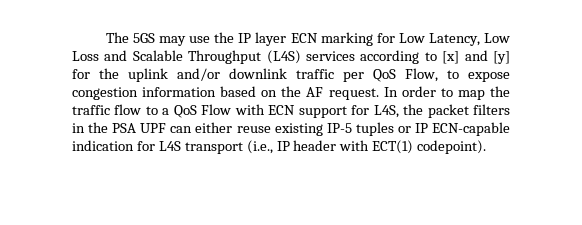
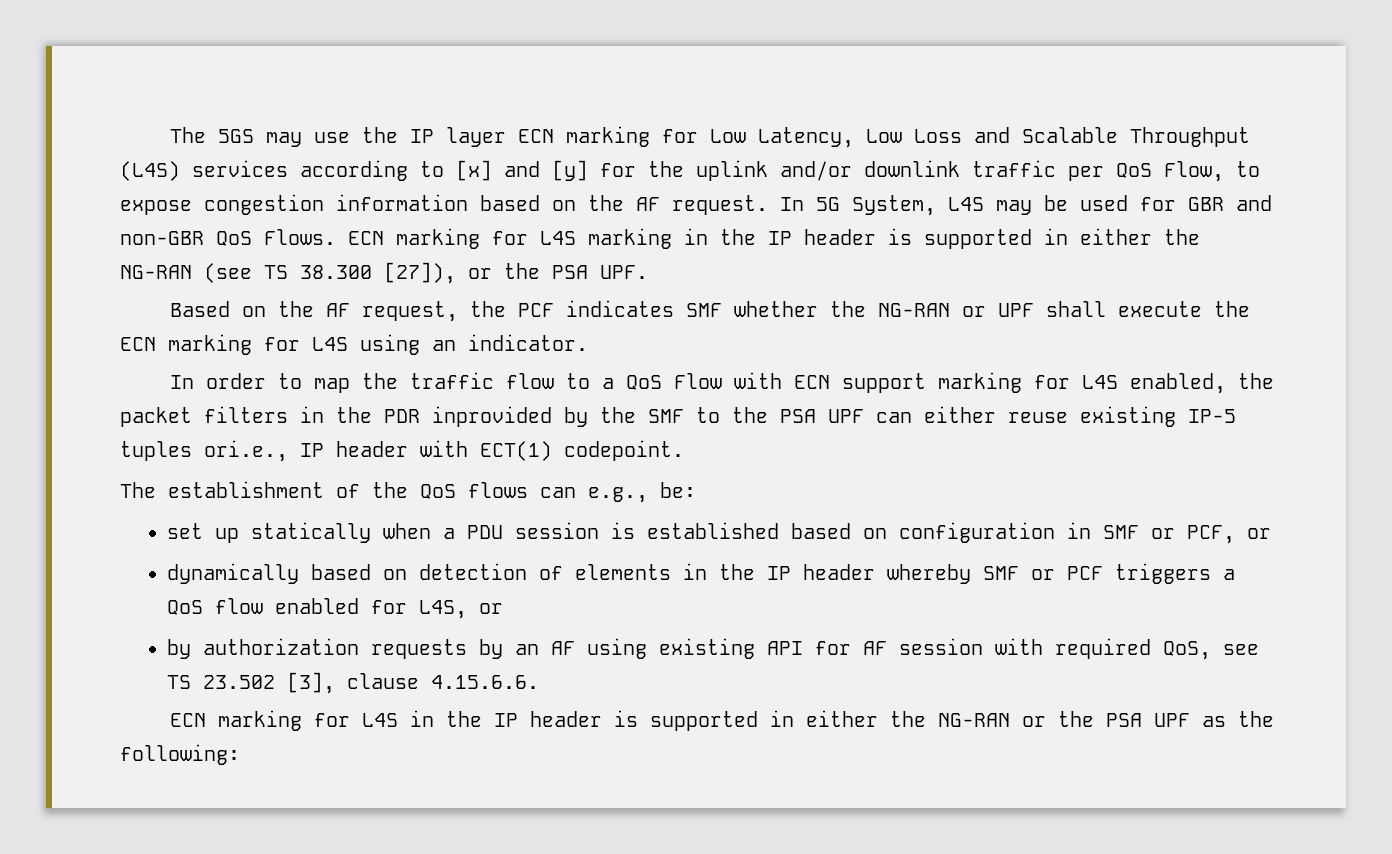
(398, 92) none -> [816,195,1272,216] [120,228,1200,249] [120,262,648,284] [170,300,1251,322] [120,334,588,355] [170,375,195,389] 5G System, L4S may be used for GBR and non-GBR QoS Flows. ECN marking for L4S marking in the IP header is supported in either the NG-RAN (see TS 38.300 [27]), or the PSA UPF. // Based on the AF request, the PCF indicates SMF whether the NG-RAN or UPF shall execute the ECN marking for L4S using an indicator. // In
[351,105,399,118] for L4S, -> [938,372,1227,394] marking for L4S enabled,
(109, 127) none -> [384,406,768,427] PDR inprovided by the SMF to the
[397,122,510,136] [72,140,487,154] or IP ECN-capable indication for L4S transport (i.e., IP header with ECT(1) codepoint). -> [204,440,684,462] [120,481,696,503] [167,522,1272,544] [167,563,1236,584] [167,598,504,619] [167,638,1260,660] [167,672,540,694] [170,710,1275,731] [120,744,240,765] ori.e., IP header with ECT(1) codepoint. // The establishment of the QoS flows can e.g., be: // set up statically when a PDU session is established based on configuration in SMF or PCF, or // dynamically based on detection of elements in the IP header whereby SMF or PCF triggers a QoS flow enabled for L4S, or // by authorization requests by an AF using existing API for AF session with required QoS, see TS 23.502 [3], clause 4.15.6.6. // ECN marking for L4S in the IP header is supported in either the NG-RAN or the PSA UPF as the following:

